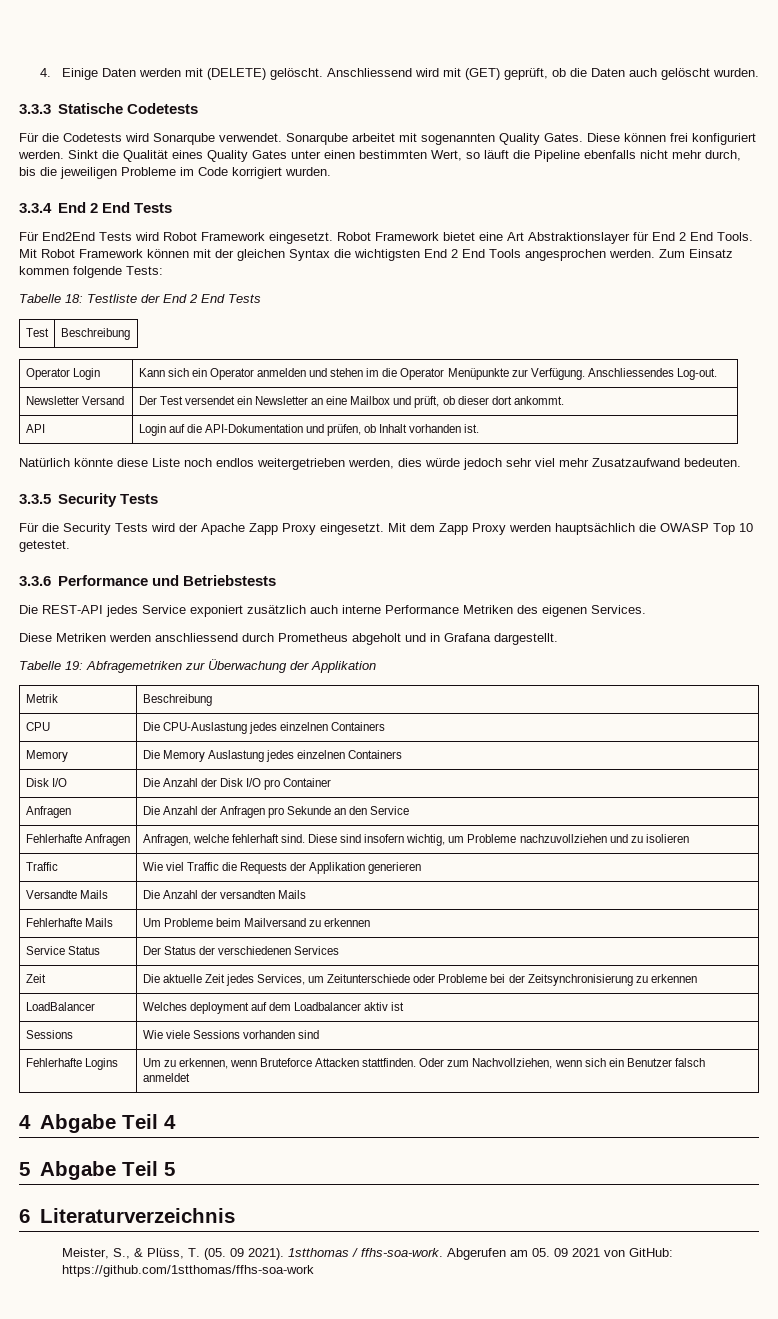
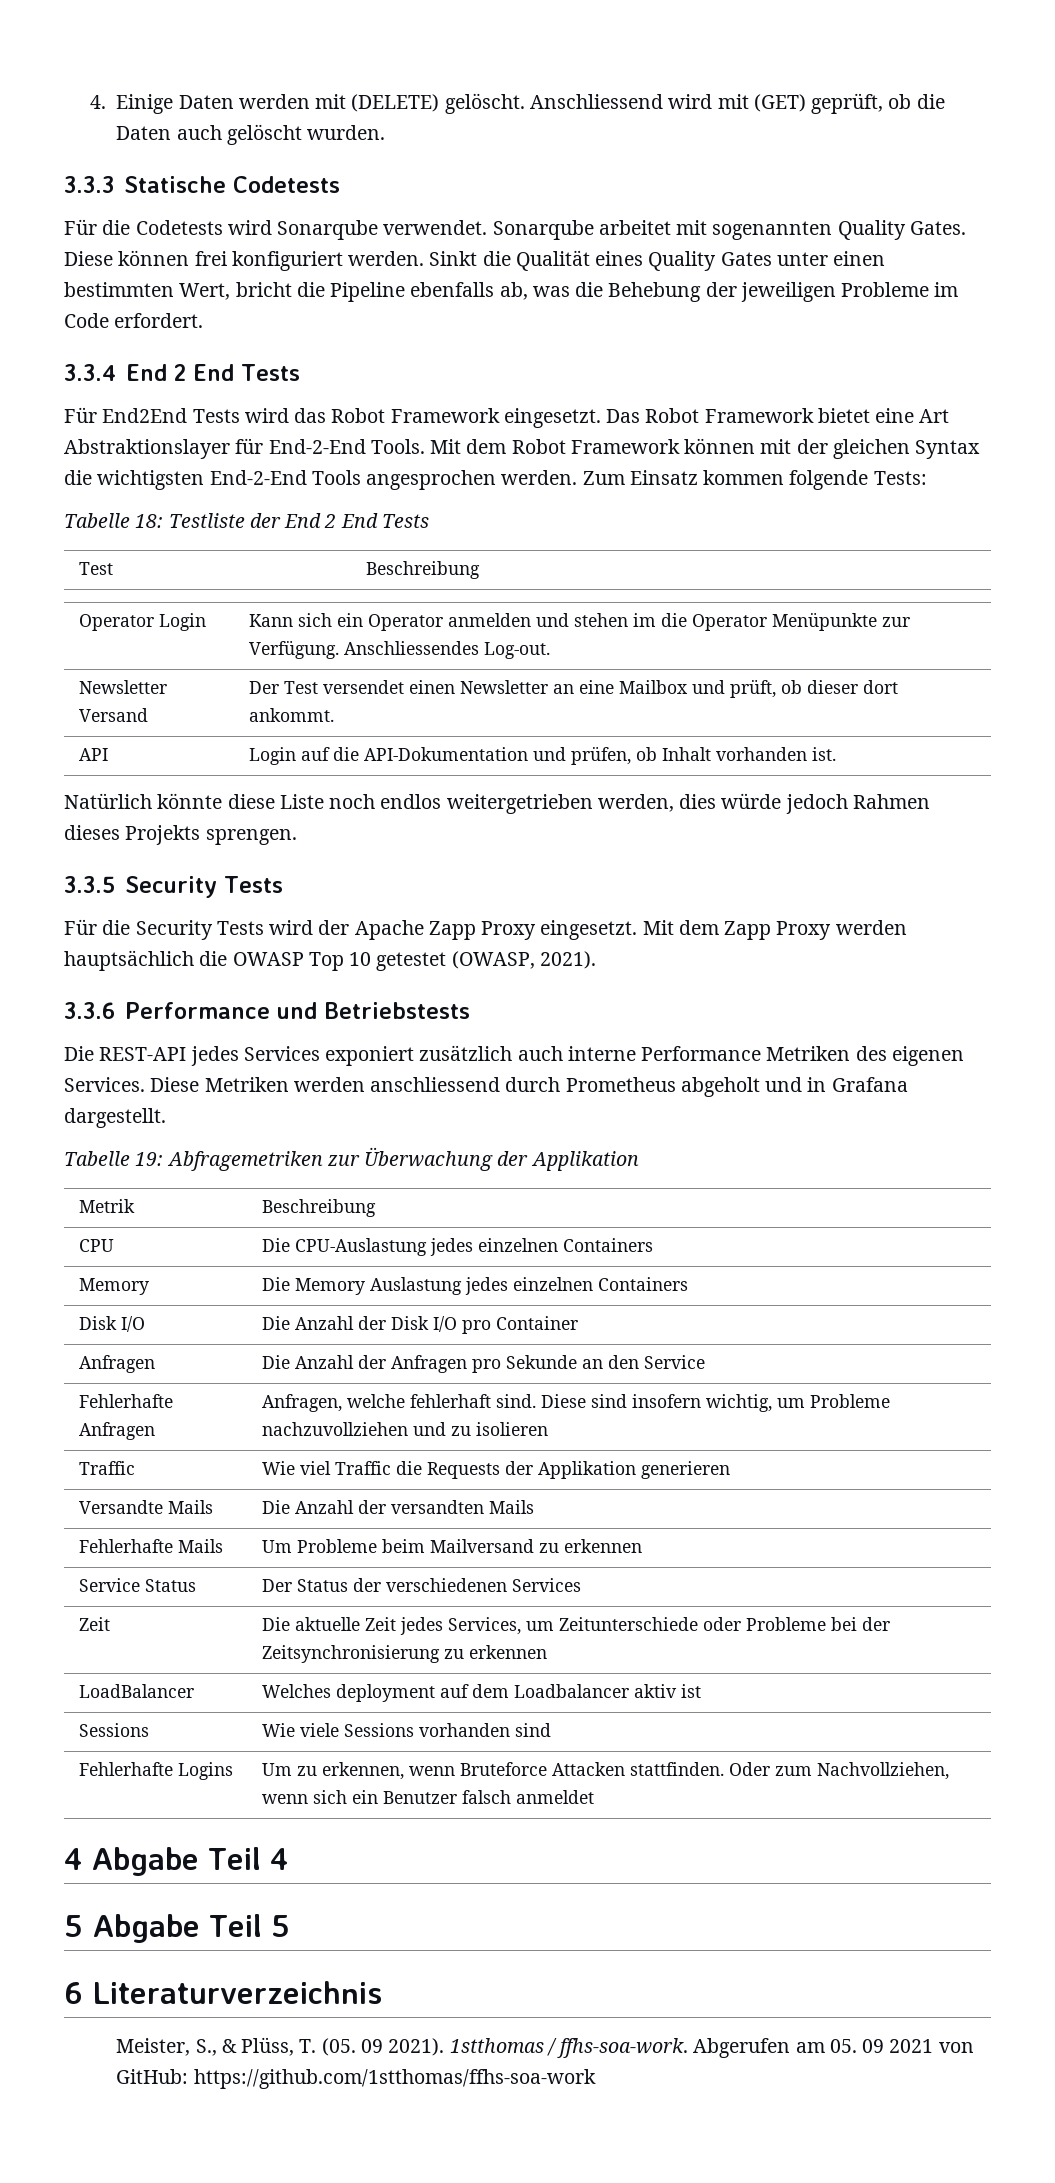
[466,150,509,159] so läuft -> [235,282,292,297] bricht
[640,150,741,161] [19,167,57,176] nicht mehr durch, bis die -> [499,282,737,302] ab, was die Behebung der
[232,167,331,179] korrigiert wurden. -> [114,313,204,328] erfordert.
(159, 236) none -> [294,408,327,423] das
(333, 238) none -> [606,409,641,423] Das
[652,232,713,241] End 2 End -> [268,439,366,454] End-2-End
(37, 253) none -> [466,439,507,454] dem
[424,249,485,258] End 2 End -> [209,470,307,485] End-2-End
[236,396,252,405] ein -> [408,680,455,694] einen
[506,458,741,467] sehr viel mehr Zusatzaufwand bedeuten. -> [852,794,930,809] [64,825,297,845] Rahmen dieses Projekts sprengen.
[19,540,70,552] getestet. -> [376,951,596,971] getestet (OWASP, 2021).
[142,605,186,614] Service -> [243,1046,320,1061] Services
(646, 609) // -> (145, 1084) none

